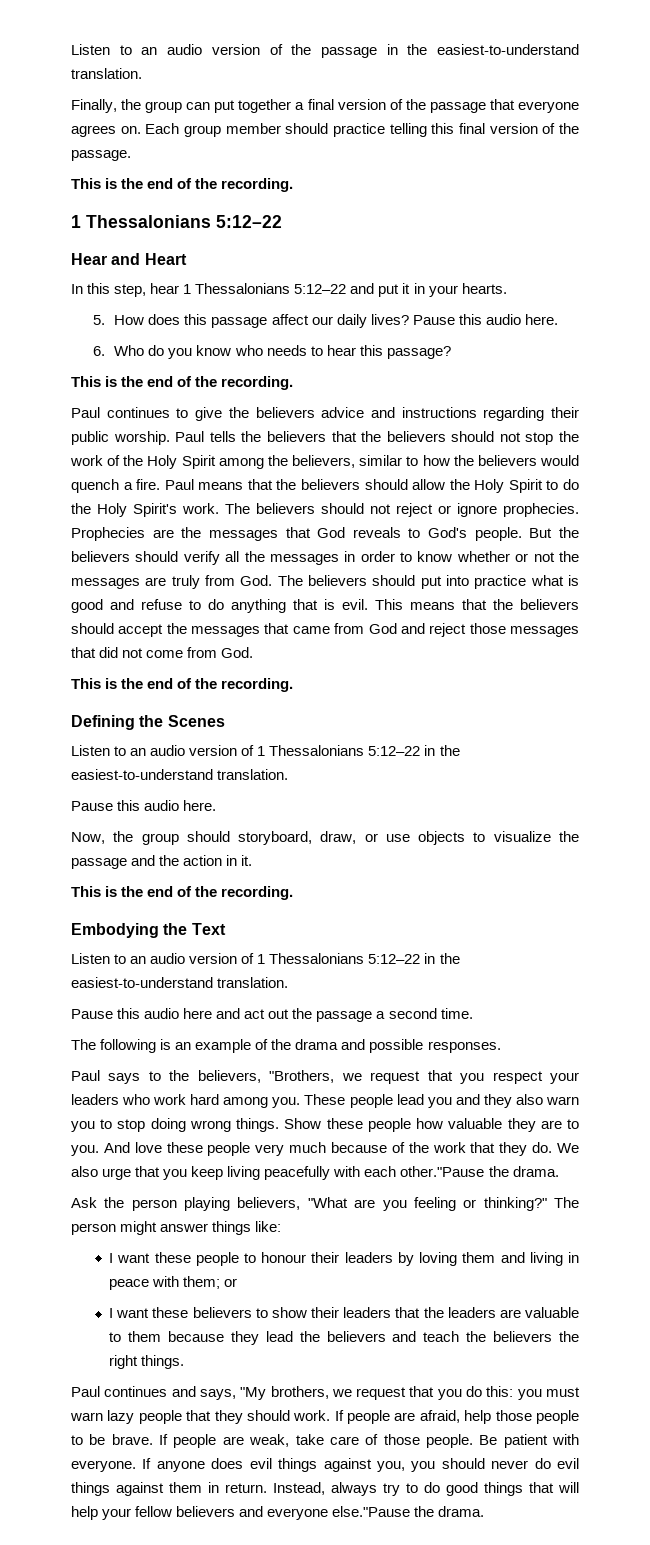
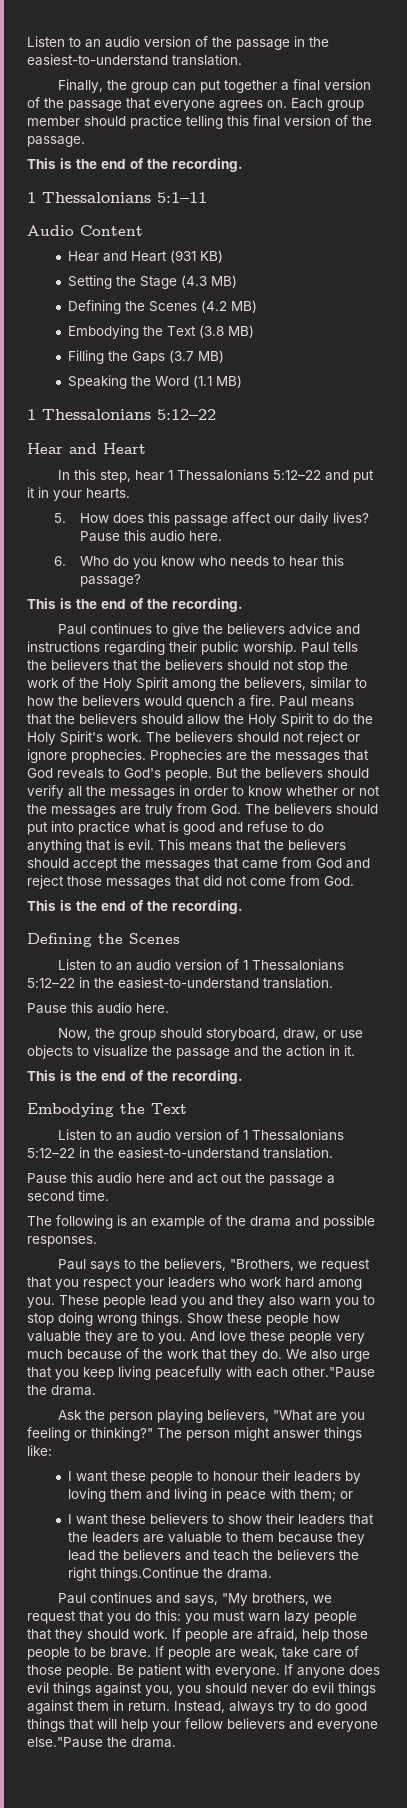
(294, 185) none -> [27,192,207,203] [27,225,143,236] [68,250,224,263] [68,275,238,289] [68,300,258,314] [68,325,255,339] [68,350,225,364] [68,375,243,389] // 1 Thessalonians 5:1–11 // Audio Content // Hear and Heart (931 KB) // Setting the Stage (4.3 MB) // Defining the Scenes (4.2 MB) // Embodying the Text (3.8 MB) // Filling the Gaps (3.7 MB) // Speaking the Word (1.1 MB)
[141,1355,185,1369] things. -> [100,1567,273,1581] things.Continue the drama.

